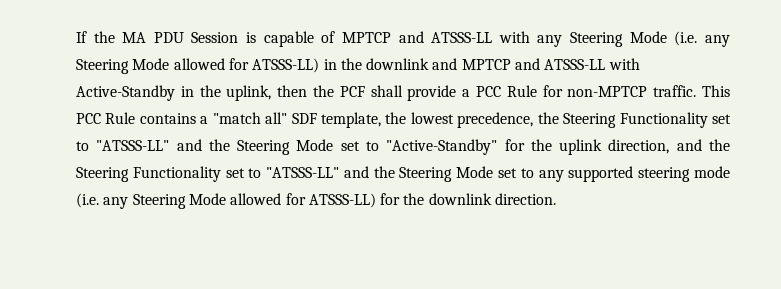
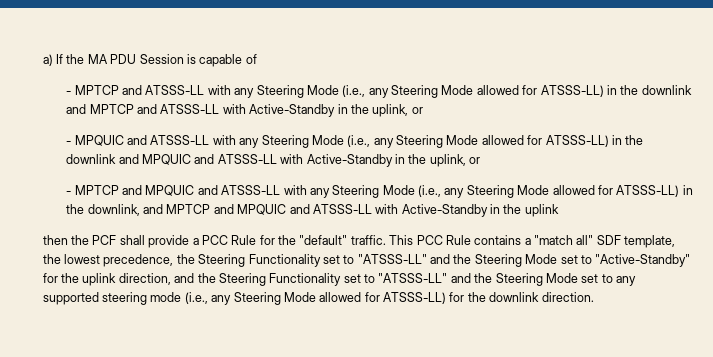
(75, 37) none -> [42,54,53,66] a)
(336, 37) none -> [66,91,72,95] // -
[674,31,698,46] (i.e. -> [342,85,366,97] (i.e.,
(272, 93) none -> [411,107,423,114] [66,135,644,148] [66,154,481,167] [66,185,693,198] [66,204,559,217] or // - MPQUIC and ATSSS-LL with any Steering Mode (i.e., any Steering Mode allowed for ATSSS-LL) in the downlink and MPQUIC and ATSSS-LL with Active-Standby in the uplink, or // - MPTCP and MPQUIC and ATSSS-LL with any Steering Mode (i.e., any Steering Mode allowed for ATSSS-LL) in the downlink, and MPTCP and MPQUIC and ATSSS-LL with Active-Standby in the uplink //
[567,86,648,97] non-MPTCP -> [278,235,348,245] the "default"
[75,193,99,208] (i.e. -> [184,292,208,304] (i.e.,

